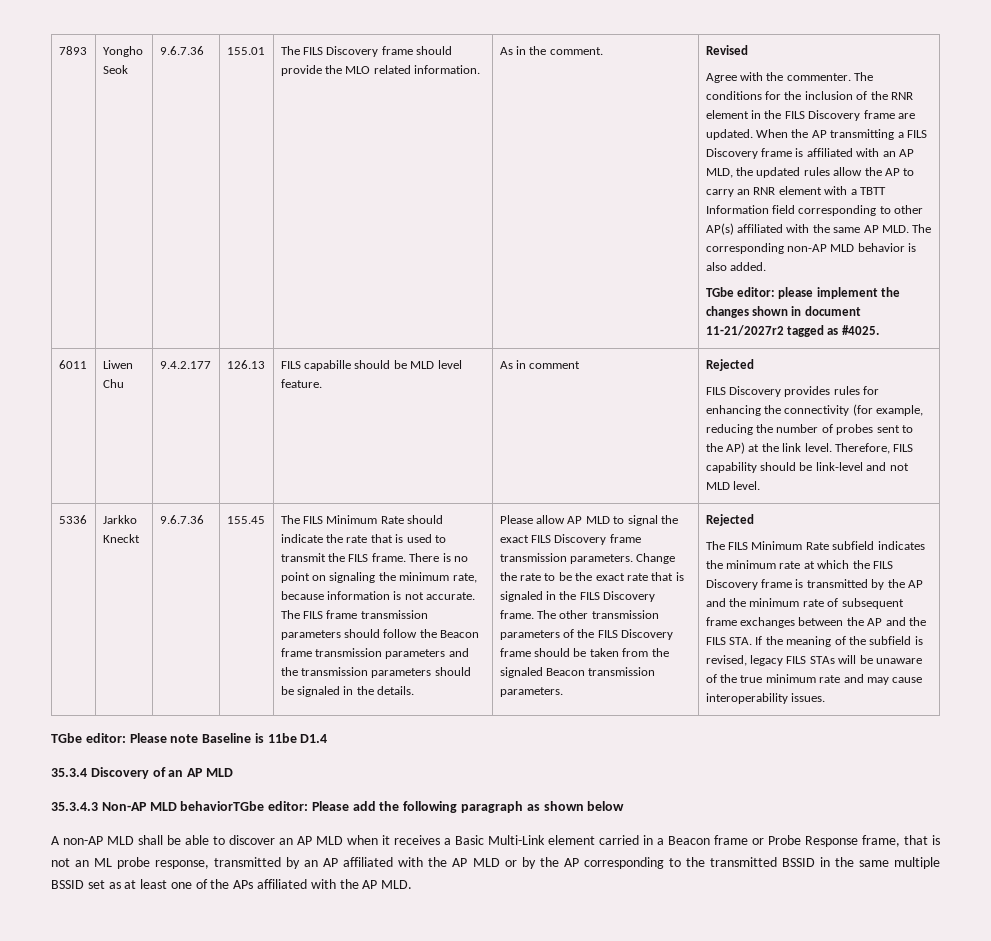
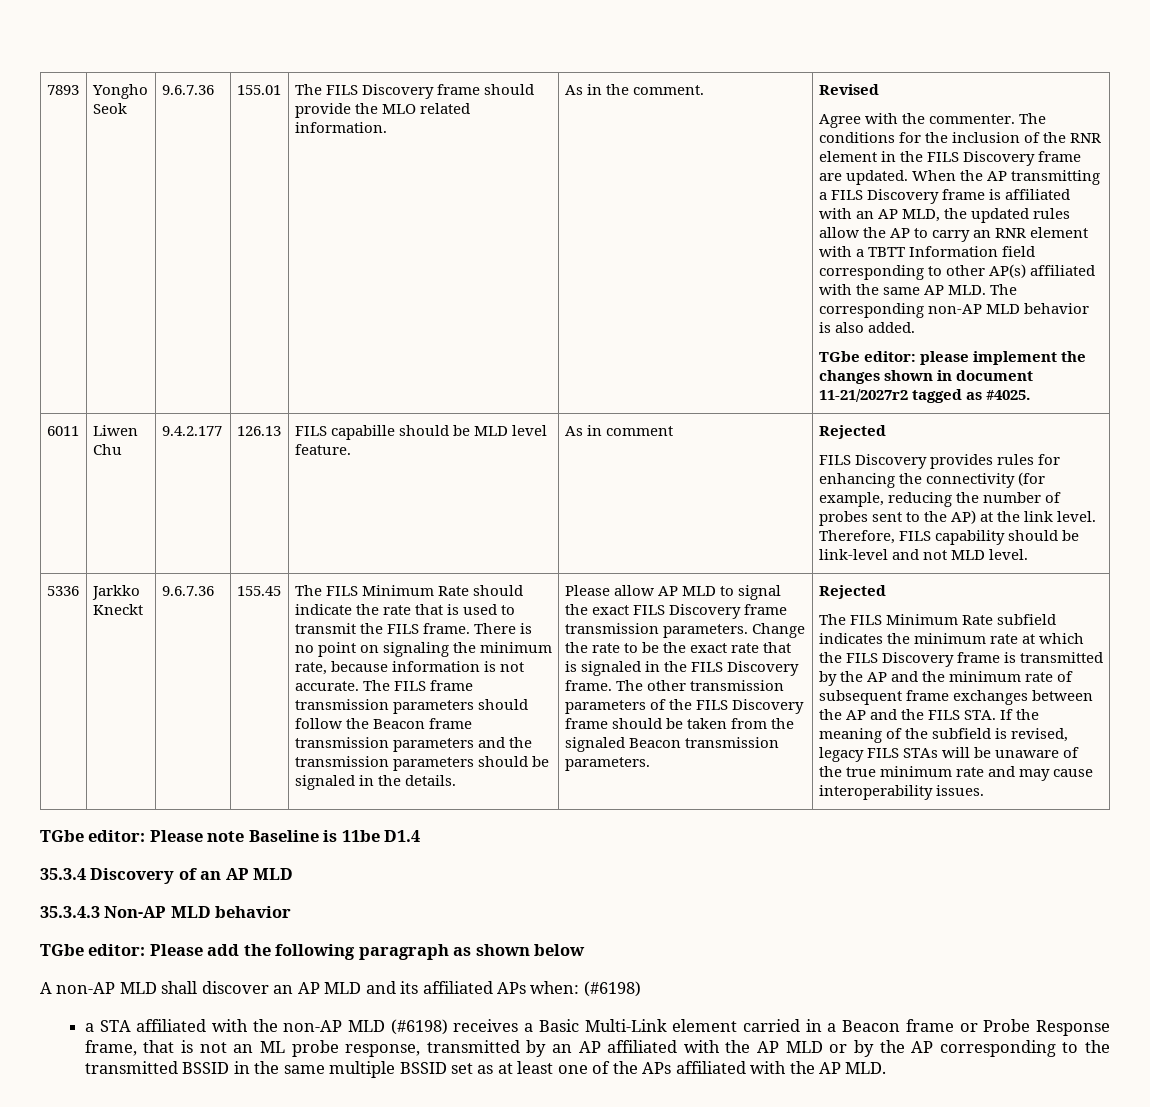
[180,801,265,811] behaviorTGbe -> [215,906,292,918] [40,944,84,956] behavior // TGbe
[167,835,225,845] be able to -> (198, 987) none
[347,835,390,845] when it -> [365,981,641,997] [84,1019,448,1035] and its affiliated APs when: (#6198) // a STA affiliated with the non-AP MLD (#6198)

